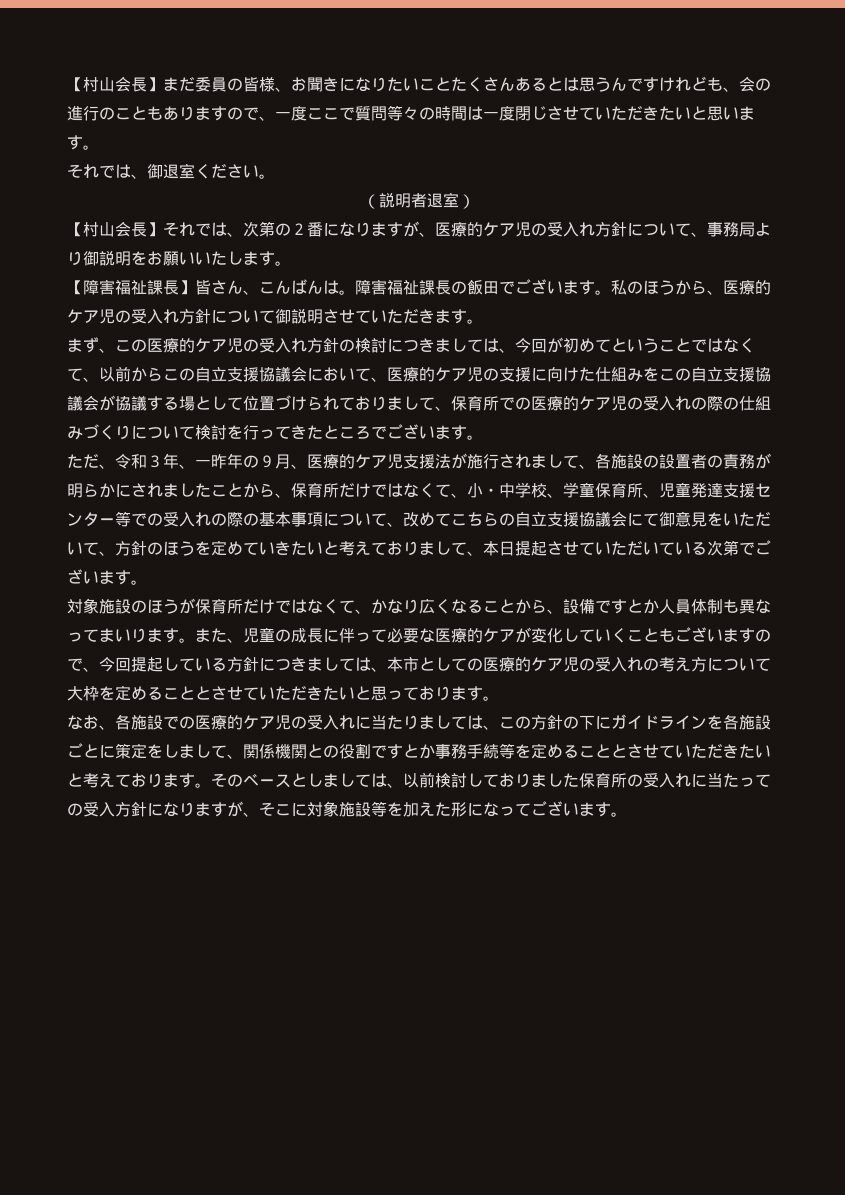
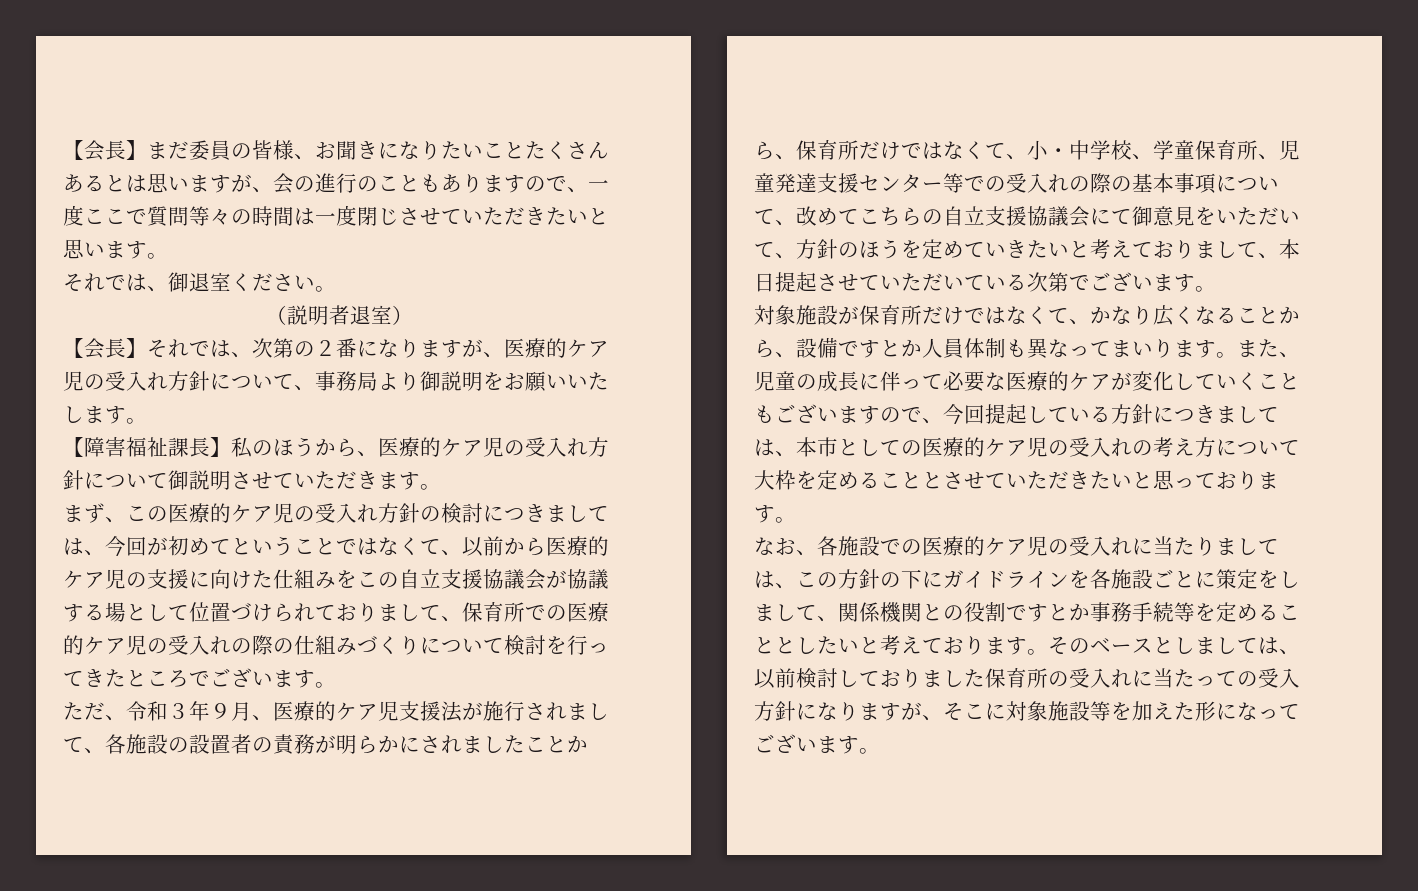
[67,77,115,92] 【村山 -> [63,140,84,160] 【
[595,76,723,92] うんですけれども -> [168,174,252,193] いますが
[83,222,115,237] 村山 -> (84, 348) none
[195,279,611,295] 皆さん、こんばんは。障害福祉課長の飯田でございます。 -> (231, 447) none
[163,366,387,382] この自立支援協議会において、 -> (546, 546) none
[179,453,259,469] 、一昨年の -> (210, 711) none
[131,599,179,614] のほう -> (838, 315) none
[627,744,739,758] させていただき -> [796,637,817,654] し

